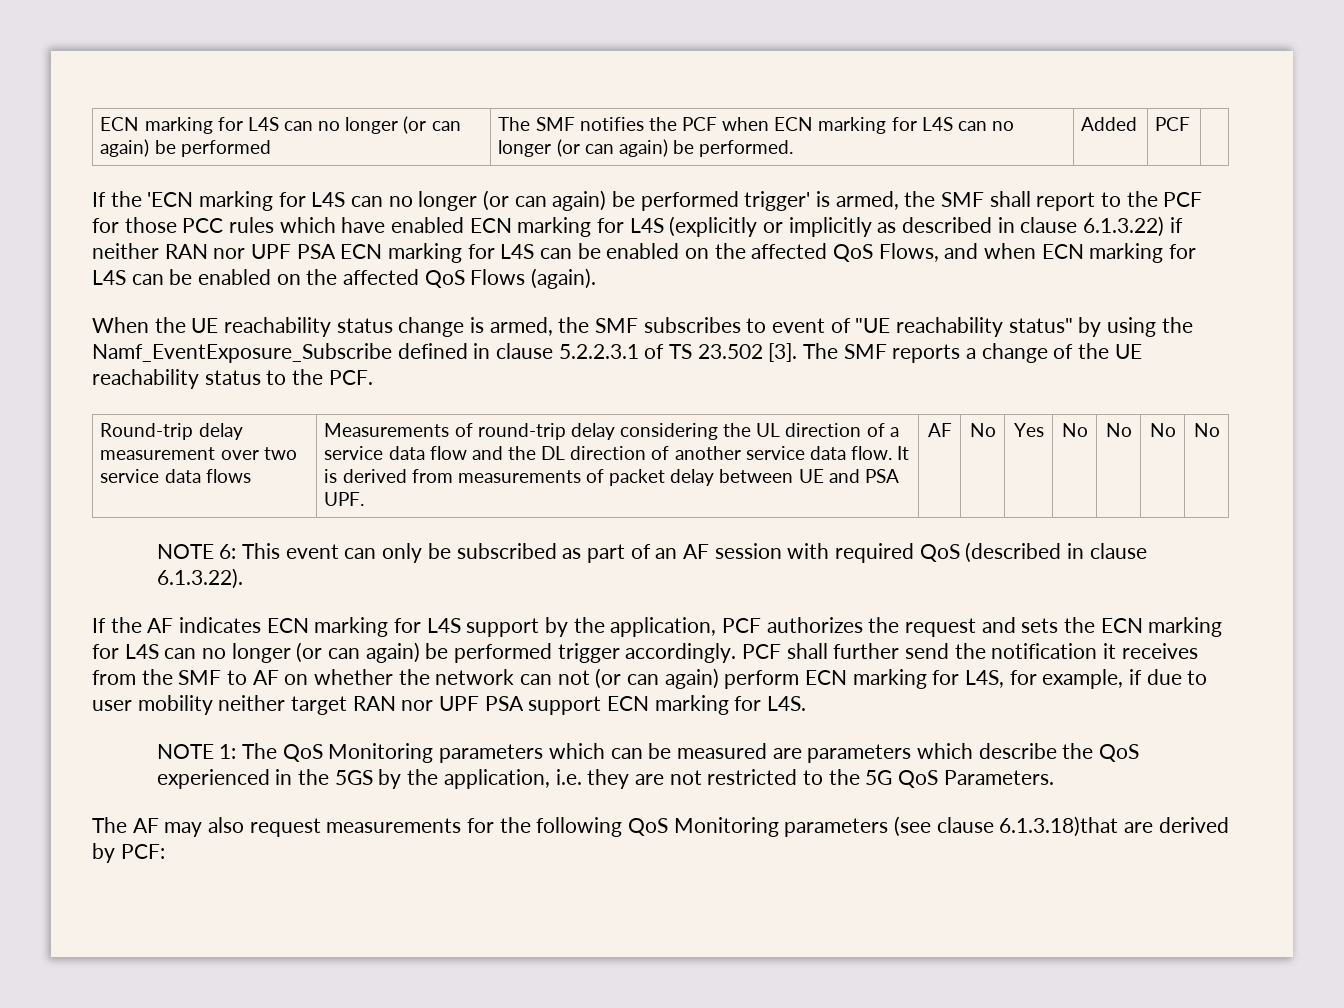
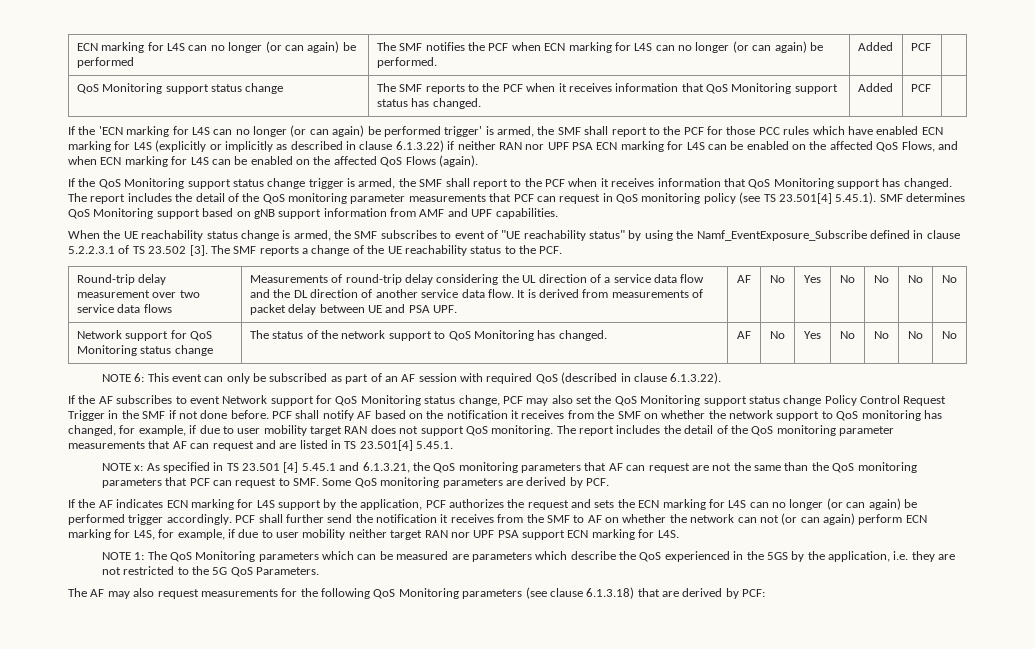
(1191, 124) none -> [76,83,284,94] [376,83,838,94] [376,98,481,109] [857,83,893,92] [910,84,931,92] // QoS Monitoring support status change | The SMF reports to the PCF when it receives information that QoS Monitoring support status has changed. | Added | PCF |
(597, 278) none -> [68,178,952,189] [68,192,965,204] [68,208,558,219] // If the QoS Monitoring support status change trigger is armed, the SMF shall report to the PCF when it receives information that QoS Monitoring support has changed. The report includes the detail of the QoS monitoring parameter measurements that PCF can request in QoS monitoring policy (see TS 23.501[4] 5.45.1). SMF determines QoS Monitoring support based on gNB support information from AMF and UPF capabilities.
(1220, 430) none -> [76,330,213,341] [76,345,213,356] [249,330,607,341] [737,331,751,339] [770,331,785,339] [804,331,821,339] [840,331,855,339] [874,331,889,339] [908,331,923,339] [942,331,957,339] // Network support for QoS Monitoring status change | The status of the network support to QoS Monitoring has changed. | AF | No | Yes | No | No | No | No
(243, 578) none -> [68,395,947,406] [68,410,942,421] [68,425,894,436] [68,440,454,451] [101,462,917,473] [101,477,610,488] // If the AF subscribes to event Network support for QoS Monitoring status change, PCF may also set the QoS Monitoring support status change Policy Control Request Trigger in the SMF if not done before. PCF shall notify AF based on the notification it receives from the SMF on whether the network support to QoS monitoring has changed, for example, if due to user mobility target RAN does not support QoS monitoring. The report includes the detail of the QoS monitoring parameter measurements that AF can request and are listed in TS 23.501[4] 5.45.1. // NOTE x: As specified in TS 23.501 [4] 5.45.1 and 6.1.3.21, the QoS monitoring parameters that AF can request are not the same than the QoS monitoring parameters that PCF can request to SMF. Some QoS monitoring parameters are derived by PCF.
[999,816,1119,837] 6.1.3.18)that -> [586,587,660,599] 6.1.3.18) that

